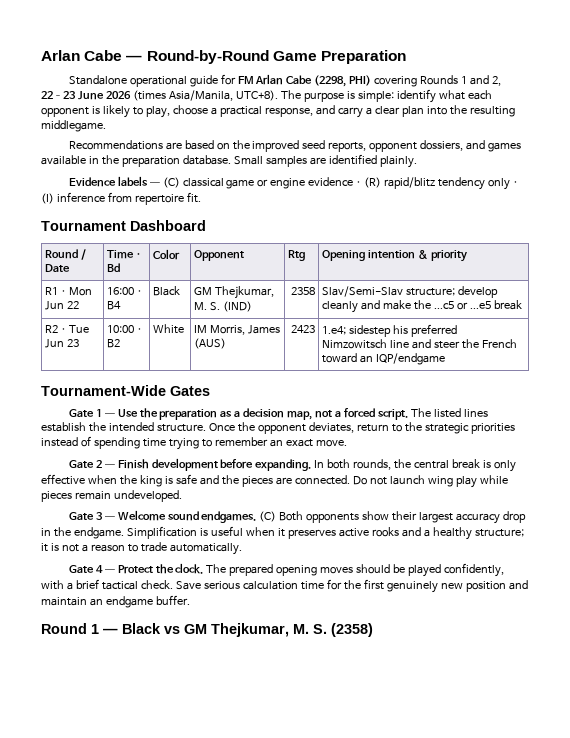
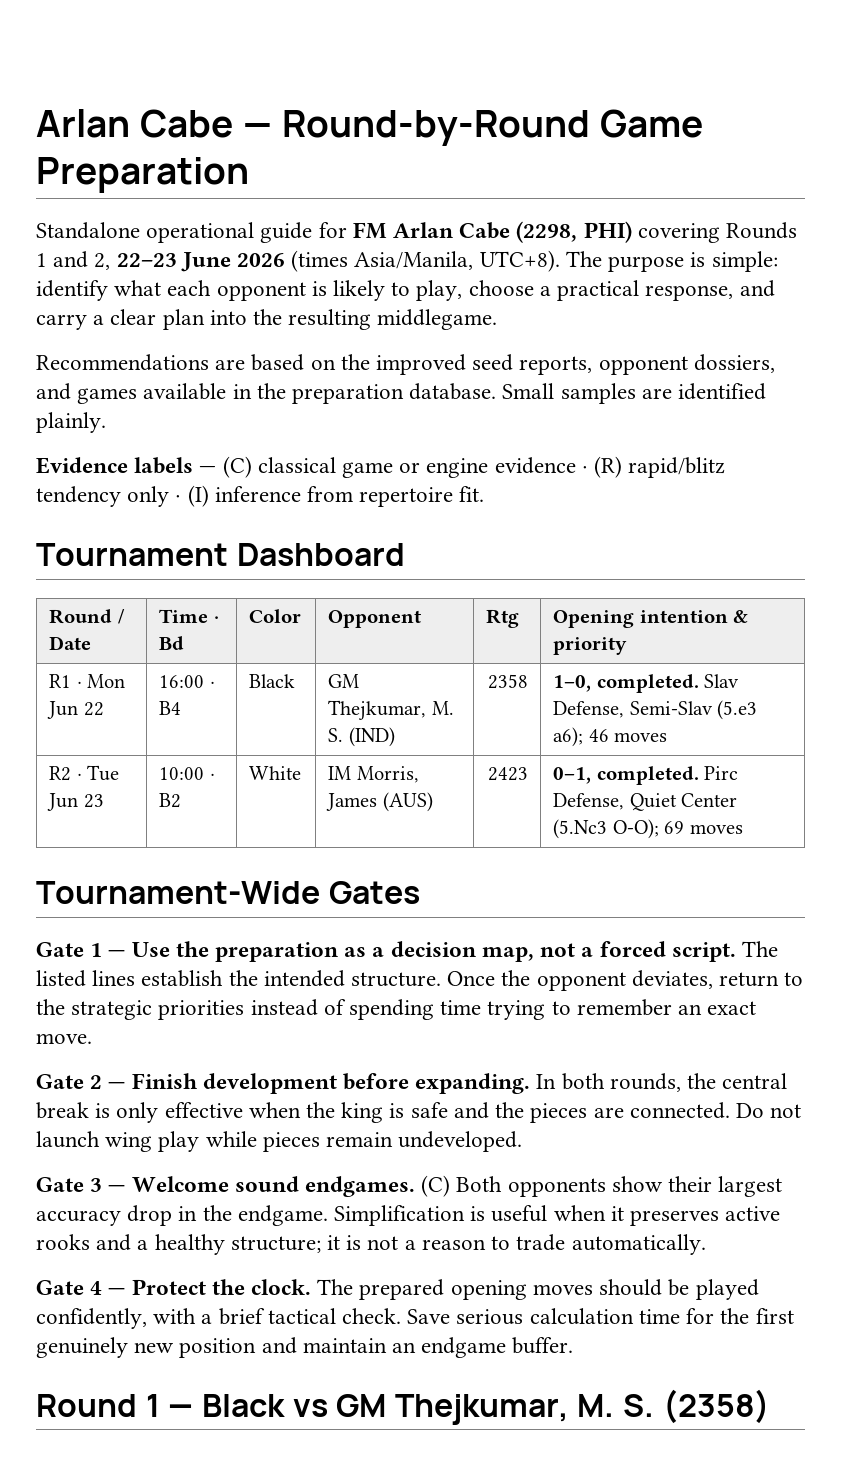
[322,286,499,298] [322,300,523,313] Slav/Semi-Slav structure; develop cleanly and make the ...c5 or ...e5 break -> [553,674,740,693] [553,700,758,720] [553,727,668,747] 1–0, completed. Slav Defense, Semi-Slav (5.e3 a6); 46 moves
[322,324,458,337] [322,339,518,349] [322,353,446,365] 1.e4; sidestep his preferred Nimzowitsch line and steer the French toward an IQP/endgame -> [553,766,739,785] [553,793,738,811] [553,819,743,839] 0–1, completed. Pirc Defense, Quiet Center (5.Nc3 O-O); 69 moves

